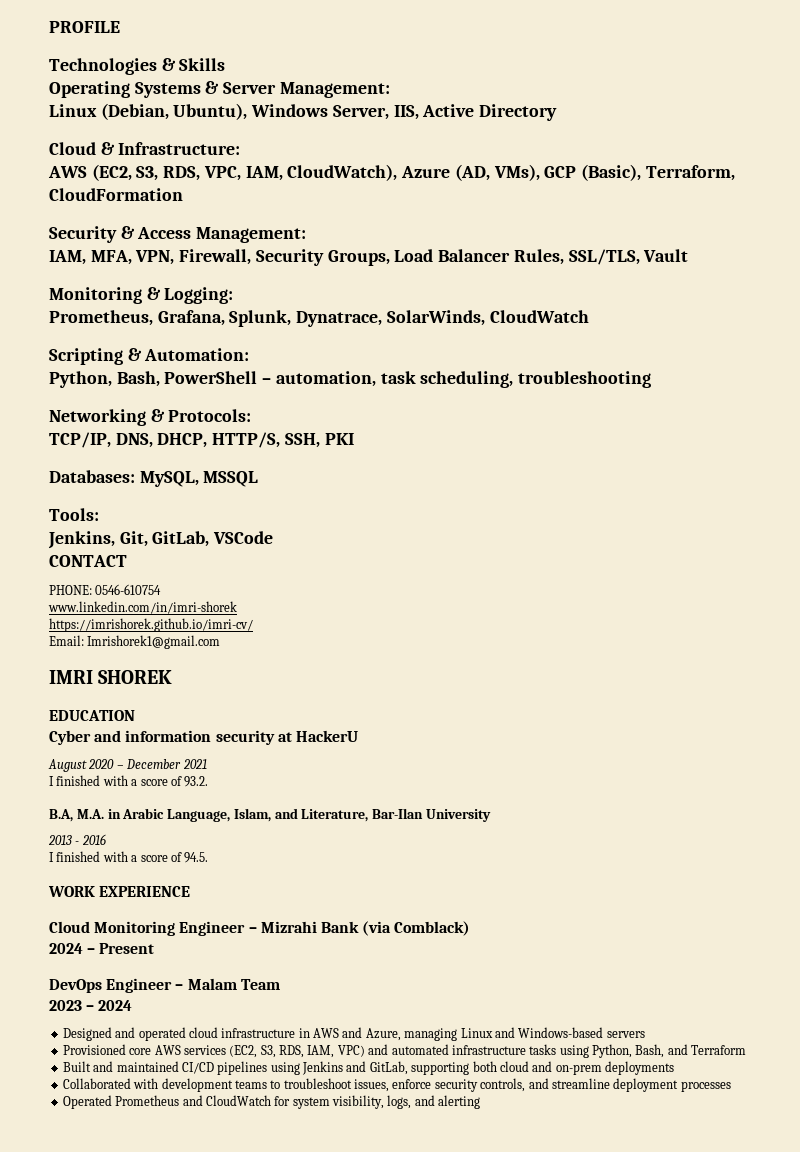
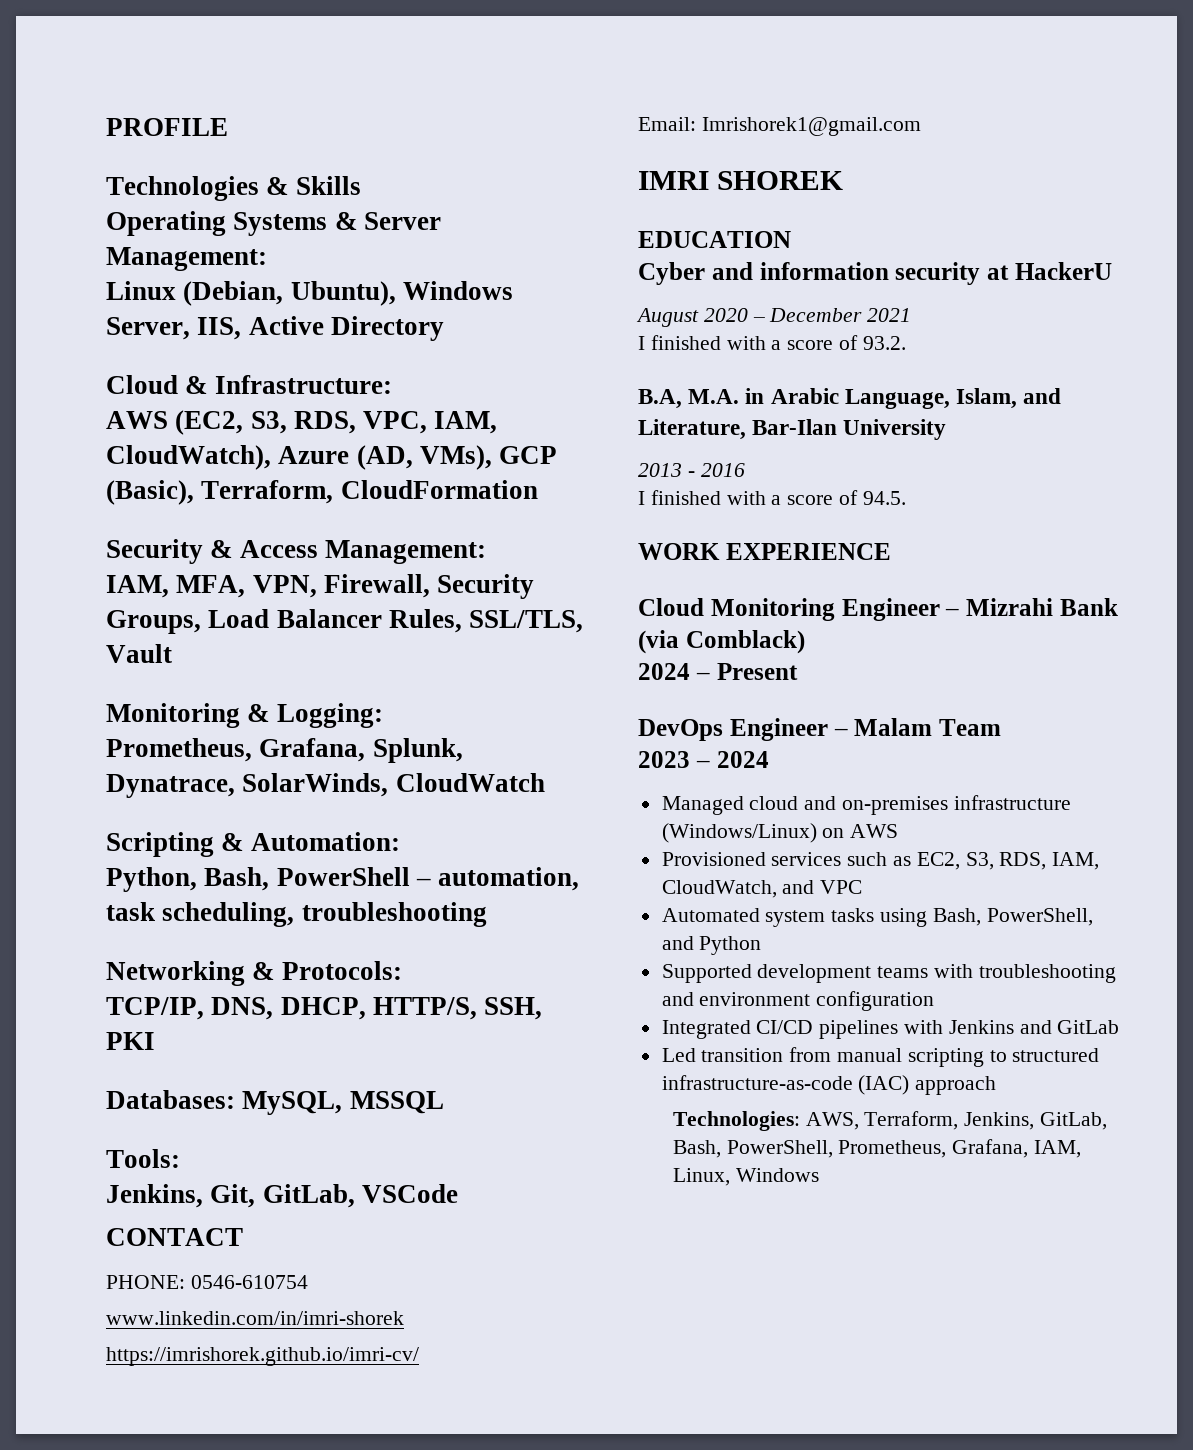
[62,1027,645,1041] [62,1044,747,1058] [62,1061,179,1072] Designed and operated cloud infrastructure in AWS and Azure, managing Linux and Windows-based servers // Provisioned core AWS services (EC2, S3, RDS, IAM, VPC) and automated infrastructure tasks using Python, Bash, and Terraform // Built and maintained -> [661,795,1071,815] [661,823,899,843] [661,852,1100,870] [661,880,863,898] [661,908,1093,927] [661,936,762,955] [661,964,1116,983] [661,991,935,1011] [661,1020,751,1039] Managed cloud and on-premises infrastructure (Windows/Linux) on AWS // Provisioned services such as EC2, S3, RDS, IAM, CloudWatch, and VPC // Automated system tasks using Bash, PowerShell, and Python // Supported development teams with troubleshooting and environment configuration // Integrated
[270,1062,300,1075] using -> [904,1020,944,1034] with
[369,1061,674,1075] [62,1078,731,1092] [62,1095,481,1109] GitLab, supporting both cloud and on-prem deployments // Collaborated with development teams to troubleshoot issues, enforce security controls, and streamline deployment processes // Operated Prometheus and CloudWatch for system visibility, logs, and alerting -> [1057,1020,1120,1034] [661,1047,1100,1067] [661,1075,997,1095] [672,1111,1108,1131] [672,1139,1082,1158] [672,1168,819,1186] GitLab // Led transition from manual scripting to structured infrastructure-as-code (IAC) approach // Technologies: AWS, Terraform, Jenkins, GitLab, Bash, PowerShell, Prometheus, Grafana, IAM, Linux, Windows

